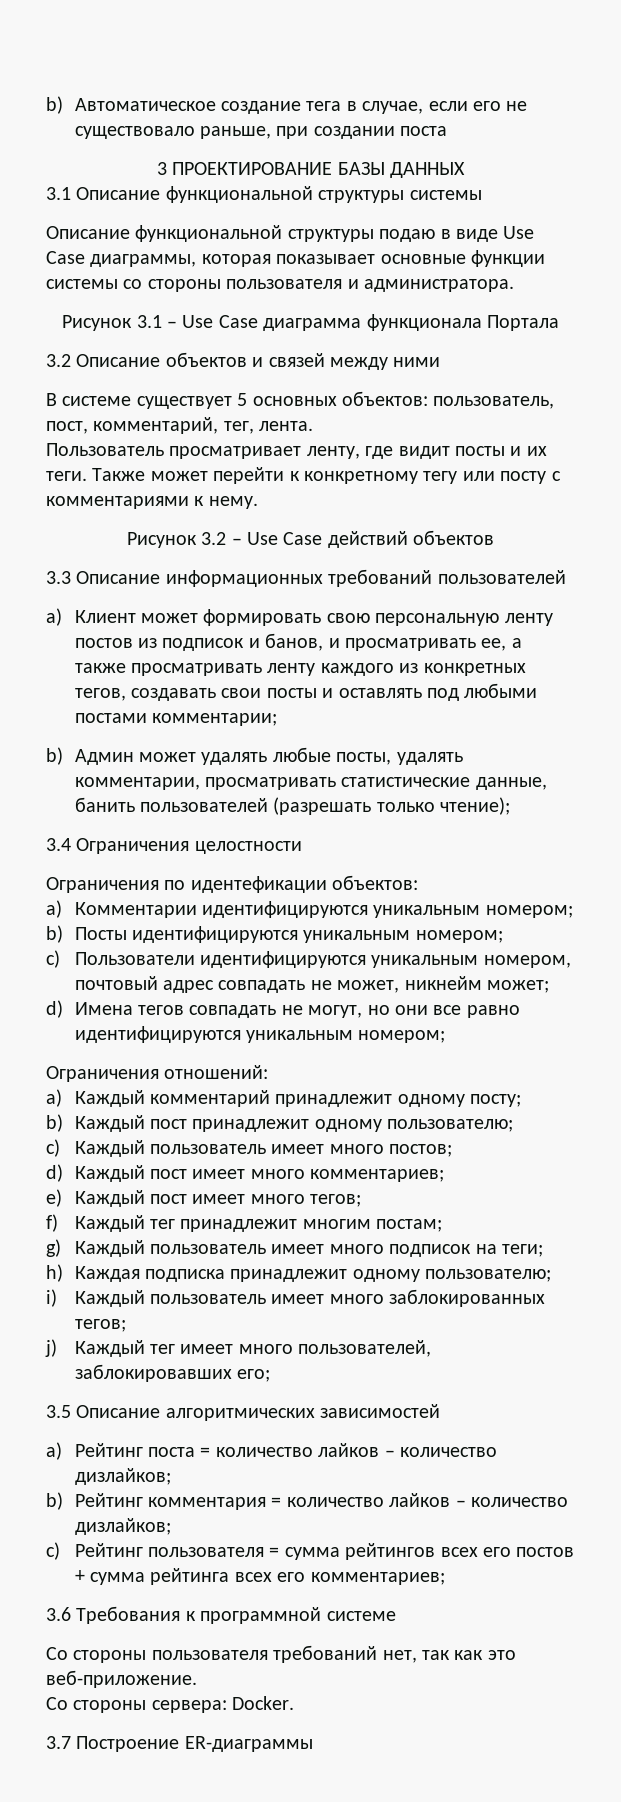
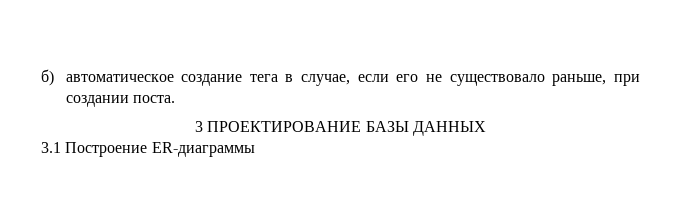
[46,96,216,114] b) Автоматическое -> [41,69,174,86] б) автоматическое
[400,126,448,136] поста -> [132,95,175,103] поста.
[76,186,482,203] [46,225,535,242] [46,250,545,267] [46,279,514,292] [62,314,559,331] [46,352,441,370] [46,391,555,409] [46,417,314,434] [46,443,547,459] [46,467,561,484] [46,496,258,509] [126,530,495,548] [46,569,566,587] [46,608,553,626] [74,633,522,651] [74,663,526,676] [74,683,538,701] [74,713,277,726] [46,747,463,765] [74,777,547,790] [74,797,511,815] [46,838,302,854] [46,875,419,893] [46,900,573,918] [46,925,503,943] [46,950,571,968] [74,976,549,993] [46,1000,520,1018] [74,1026,446,1043] [46,1065,269,1082] [46,1089,522,1107] [46,1114,514,1132] [46,1139,453,1157] [46,1164,445,1182] [46,1189,362,1207] [46,1214,443,1232] [46,1239,543,1257] [46,1264,552,1282] [46,1289,546,1307] [74,1319,126,1332] [45,1339,432,1357] [74,1364,270,1382] [46,1404,441,1421] [46,1442,497,1460] [74,1468,171,1485] [46,1492,568,1510] [74,1518,171,1535] [46,1542,575,1560] [74,1568,445,1585] [46,1606,396,1624] [46,1645,516,1663] [46,1670,197,1688] [46,1696,295,1713] [46,1736,71,1749] Описание функциональной структуры системы // Описание функциональной структуры подаю в виде Use Case диаграммы, которая показывает основные функции системы со стороны пользователя и администратора. // Рисунок 3.1 – Use Case диаграмма функционала Портала // 3.2 Описание объектов и связей между ними // В системе существует 5 основных объектов: пользователь, пост, комментарий, тег, лента. // Пользователь просматривает ленту, где видит посты и их теги. Также может перейти к конкретному тегу или посту с комментариями к нему. // Рисунок 3.2 – Use Case действий объектов // 3.3 Описание информационных требований пользователей // a) Клиент может формировать свою персональную ленту постов из подписок и банов, и просматривать ее, а также просматривать ленту каждого из конкретных тегов, создавать свои посты и оставлять под любыми постами комментарии; // b) Админ может удалять любые посты, удалять комментарии, просматривать статистические данные, банить пользователей (разрешать только чтение); // 3.4 Ограничения целостности // Ограничения по идентефикации объектов: // a) Комментарии идентифицируются уникальным номером; // b) Посты идентифицируются уникальным номером; // c) Пользователи идентифицируются уникальным номером, почтовый адрес совпадать не может, никнейм может; // d) Имена тегов совпадать не могут, но они все равно идентифицируются уникальным номером; // Ограничения отношений: // a) Каждый комментарий принадлежит одному посту; // b) Каждый пост принадлежит одному пользователю; // c) Каждый пользователь имеет много постов; // d) Каждый пост имеет много комментариев; // e) Каждый пост имеет много тегов; // f) Каждый тег принадлежит многим постам; // g) Каждый пользователь имеет много подписок на теги; // h) Каждая подписка принадлежит одному пользователю; // i) Каждый пользователь имеет много заблокированных тегов; // j) Каждый тег имеет много пользователей, заблокировавших его; // 3.5 Описание алгоритмических зависимостей // a) Рейтинг поста = количество лайков – количество дизлайков; // b) Рейтинг комментария = количество лайков – количество дизлайков; // c) Рейтинг пользователя = сумма рейтингов всех его постов + сумма рейтинга всех его комментариев; // 3.6 Требования к программной системе // Со стороны пользователя требований нет, так как это веб-приложение. // Со стороны сервера: Docker. // 3.7 -> (61, 147) none

